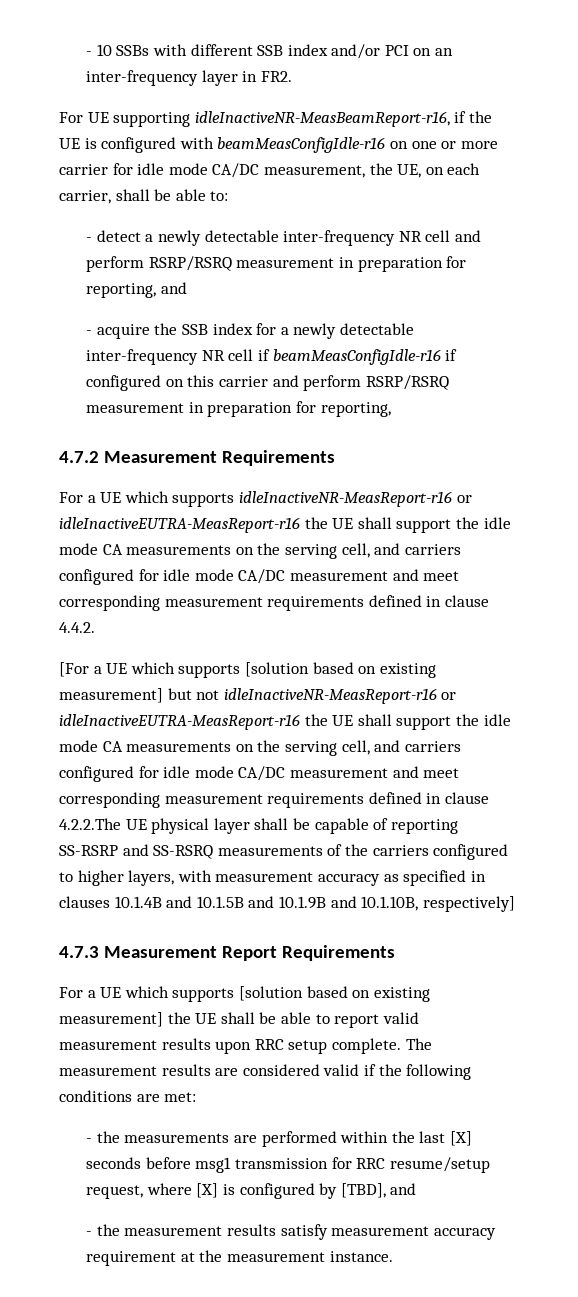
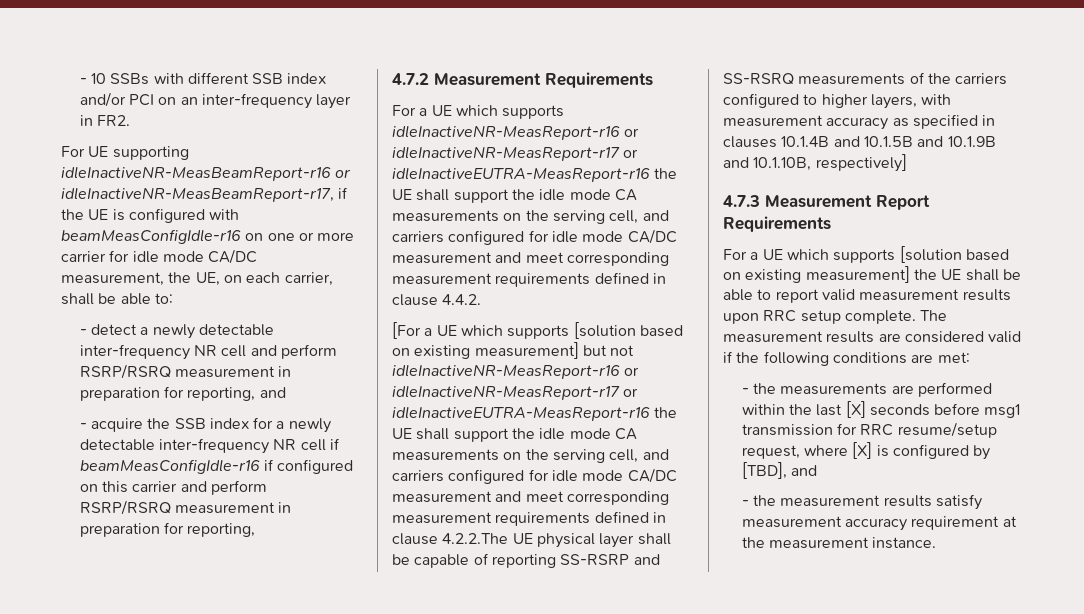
[194,111,450,127] idleInactiveNR-MeasBeamReport-r16, -> [61,166,352,181] [61,187,334,202] idleInactiveNR-MeasBeamReport-r16 or idleInactiveNR-MeasBeamReport-r17,
(472, 499) none -> [392,146,639,161] idleInactiveNR-MeasReport-r17 or
(457, 696) none -> [392,385,639,400] idleInactiveNR-MeasReport-r17 or

